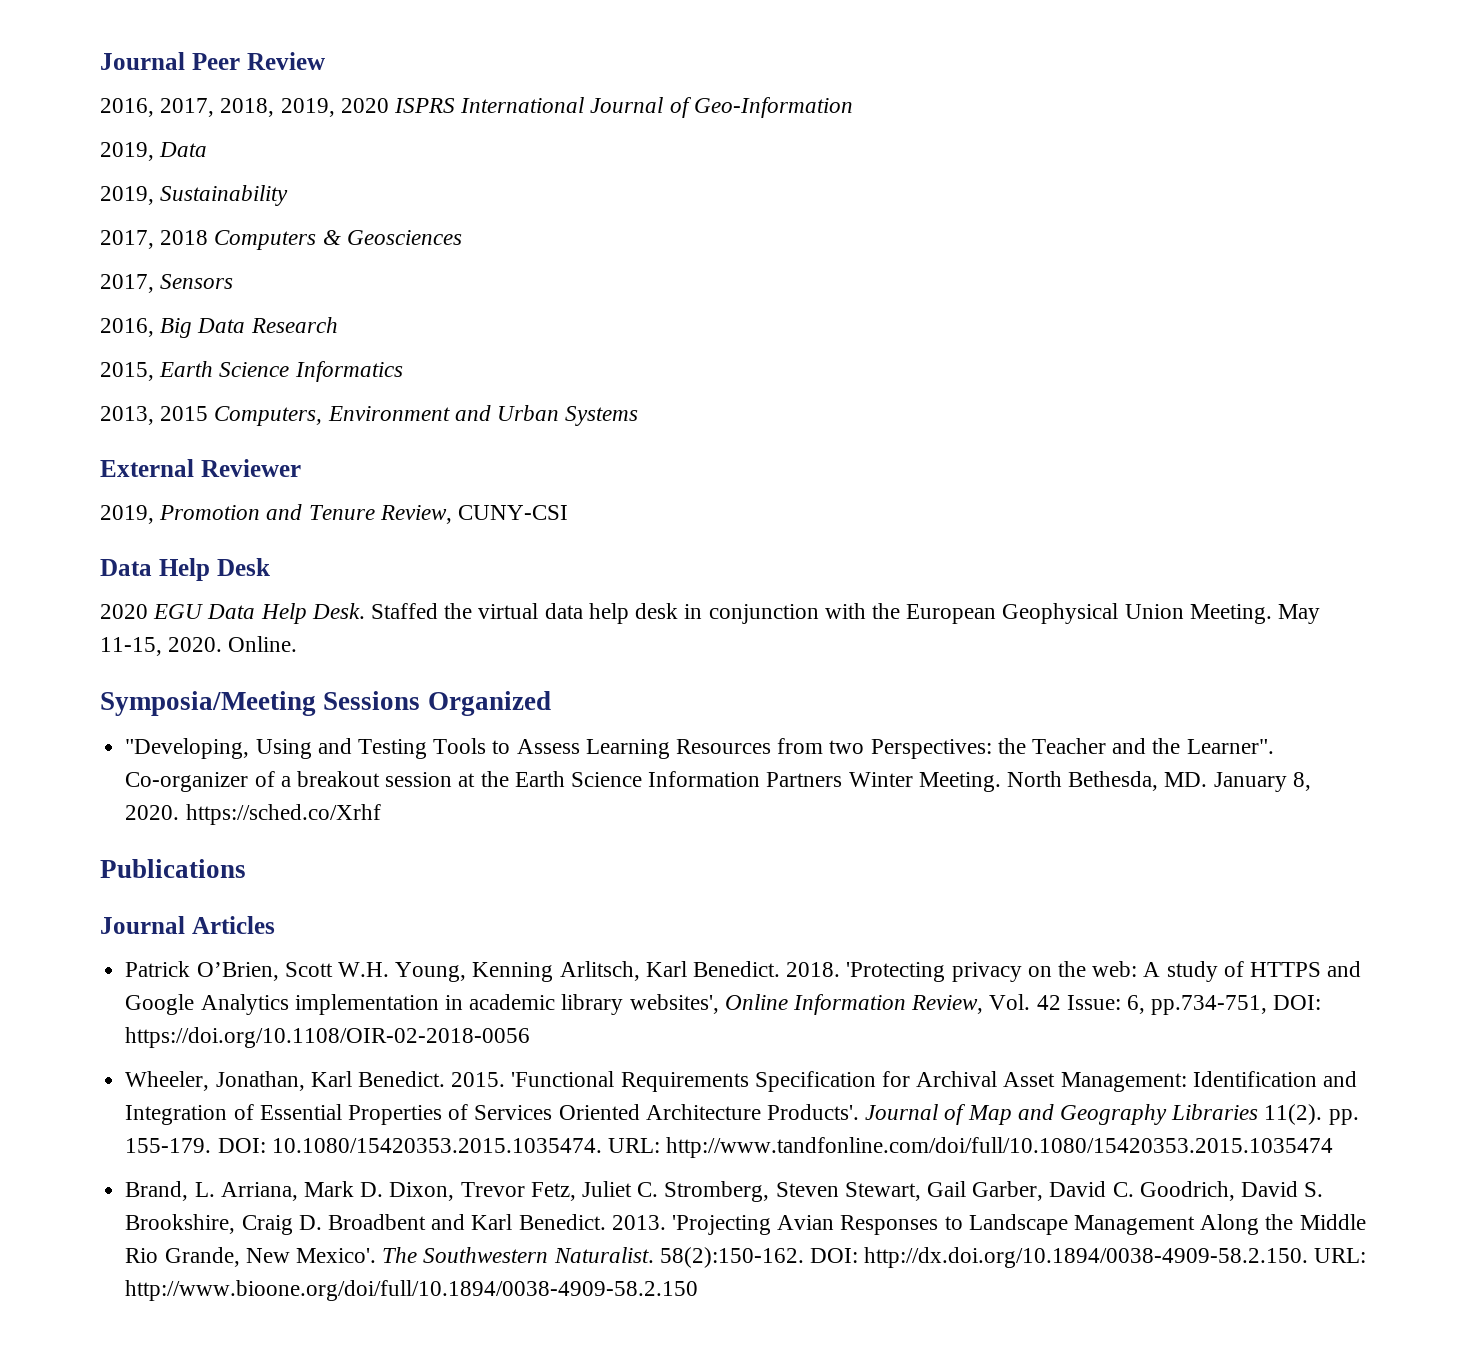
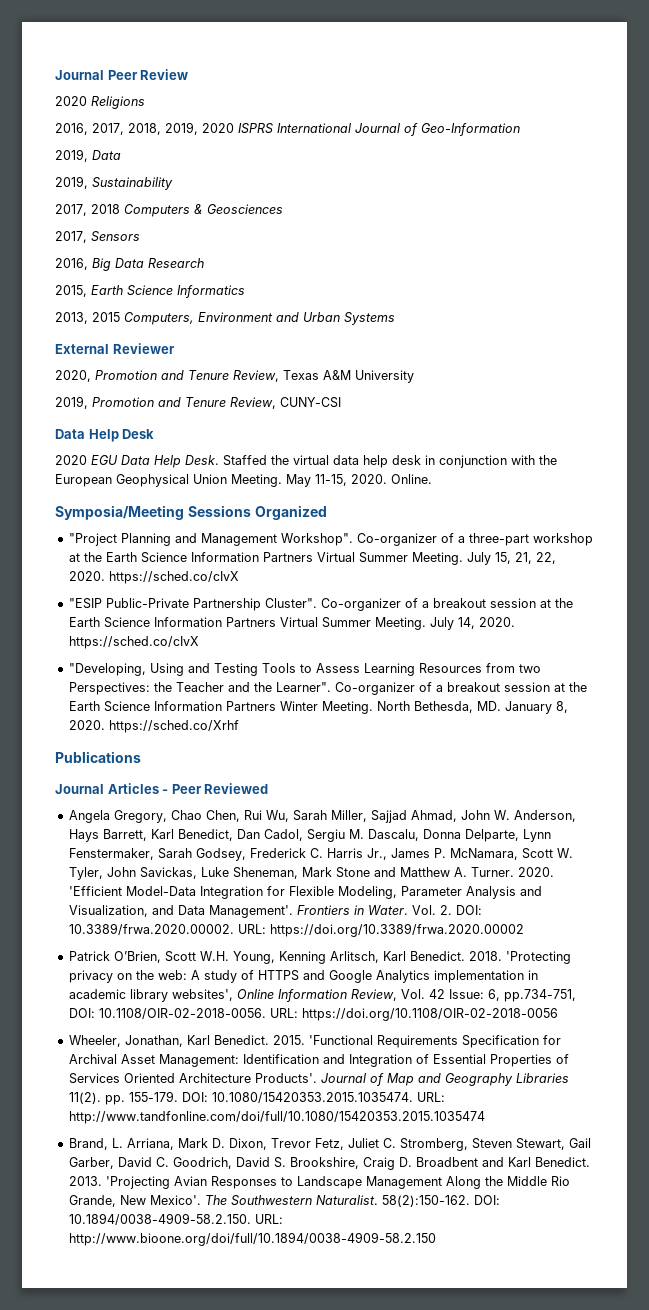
(325, 61) none -> [55,96,145,109] // 2020 Religions
(301, 468) none -> [55,370,414,383] // 2020, Promotion and Tenure Review, Texas A&M University
(551, 703) none -> [68,533,593,546] [68,552,556,565] [68,571,239,584] [68,598,573,611] [68,617,515,630] [68,636,199,649] // "Project Planning and Management Workshop". Co-organizer of a three-part workshop at the Earth Science Information Partners Virtual Summer Meeting. July 15, 21, 22, 2020. https://sched.co/cIvX // "ESIP Public-Private Partnership Cluster". Co-organizer of a breakout session at the Earth Science Information Partners Virtual Summer Meeting. July 14, 2020. https://sched.co/cIvX
(275, 925) none -> [162,783,269,794] [68,810,576,823] [68,829,551,842] [68,848,573,861] [68,867,554,880] [68,886,542,899] [68,905,482,918] [68,923,524,937] - Peer Reviewed // Angela Gregory, Chao Chen, Rui Wu, Sarah Miller, Sajjad Ahmad, John W. Anderson, Hays Barrett, Karl Benedict, Dan Cadol, Sergiu M. Dascalu, Donna Delparte, Lynn Fenstermaker, Sarah Godsey, Frederick C. Harris Jr., James P. McNamara, Scott W. Tyler, John Savickas, Luke Sheneman, Mark Stone and Matthew A. Turner. 2020. 'Efficient Model-Data Integration for Flexible Modeling, Parameter Analysis and Visualization, and Data Management'. Frontiers in Water. Vol. 2. DOI: 10.3389/frwa.2020.00002. URL: https://doi.org/10.3389/frwa.2020.00002
(1322, 1002) none -> [98,1008,298,1019] 10.1108/OIR-02-2018-0056. URL:
[864,1247,1309,1268] http://dx.doi.org/10.1894/0038-4909-58.2.150. -> [68,1213,251,1225] 10.1894/0038-4909-58.2.150.

